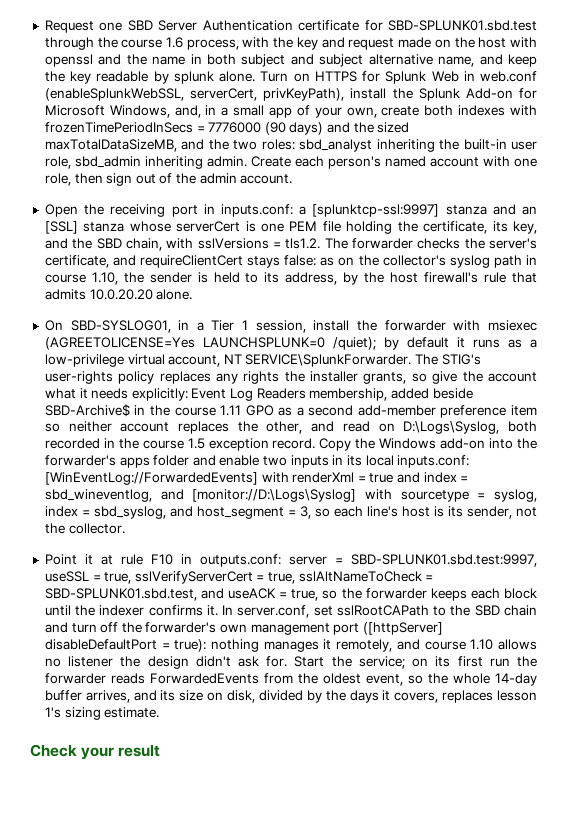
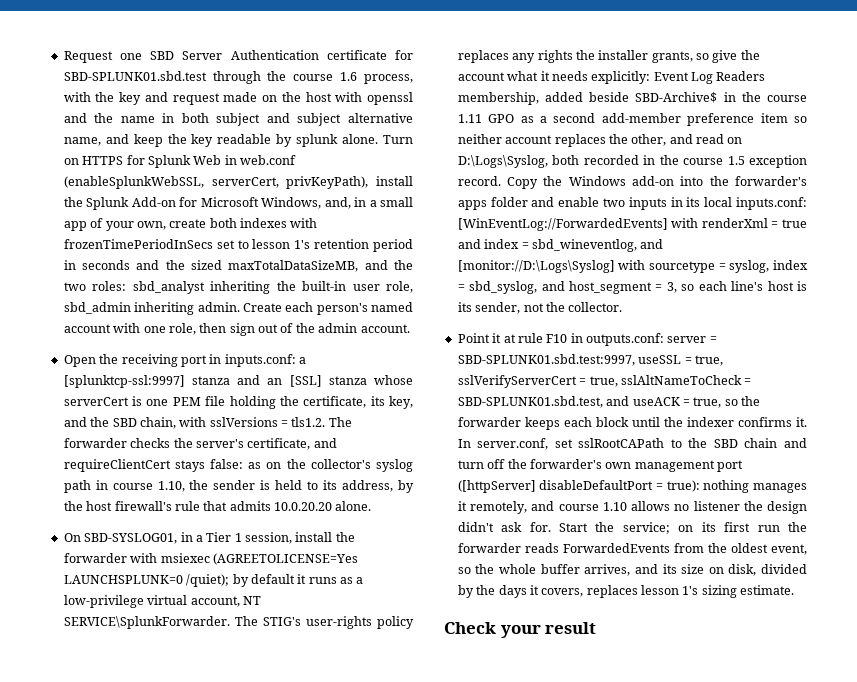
[196,122,324,135] = 7776000 (90 days) -> [216,239,413,252] [63,260,131,270] set to lesson 1's retention period in seconds
[494,673,537,686] 14-day -> (536, 569) none

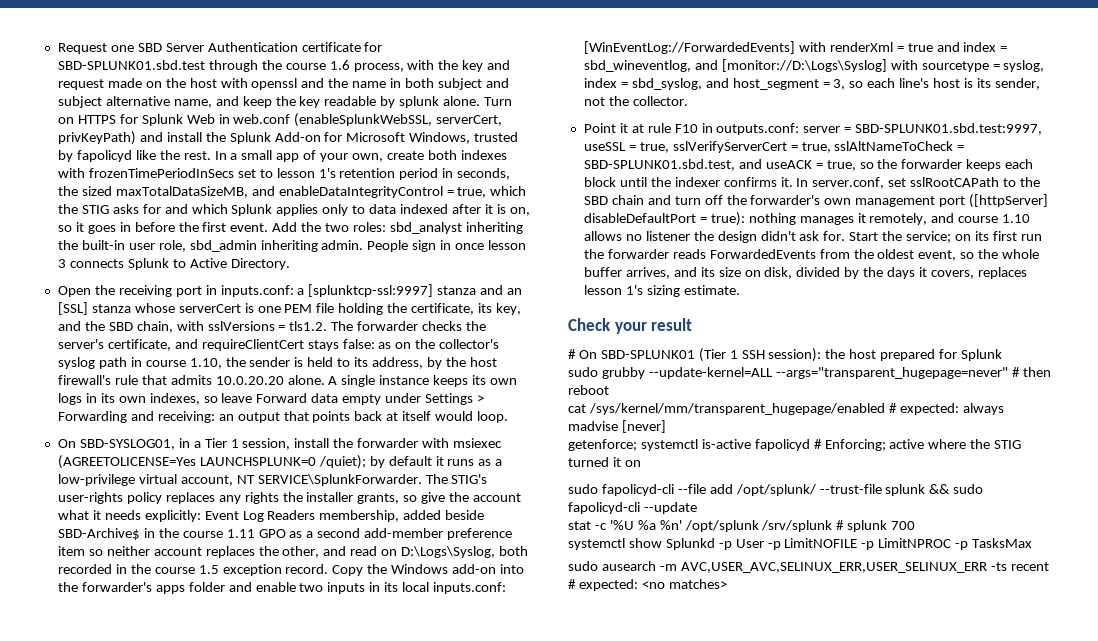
[286,176,369,189] privKeyPath), -> [57,131,163,145] privKeyPath) and
[324,197,367,209] and, in -> [474,132,519,142] [57,150,227,162] trusted by fapolicyd like the rest. In
[82,260,160,270] seconds and -> [457,168,511,180] seconds,
(388, 265) none -> [278,186,527,198] [57,204,530,216] [57,222,298,234] enableDataIntegrityControl = true, which the STIG asks for and which Splunk applies only to data indexed after it is on, so it goes in before the first event. Add
[242,302,413,315] [63,323,410,336] Create each person's named account with one role, then sign out of the admin account. -> [367,240,527,252] [57,258,290,270] People sign in once lesson 3 connects Splunk to Active Directory.
(372, 506) none -> [328,375,518,387] [57,393,484,405] [57,411,509,423] A single instance keeps its own logs in its own indexes, so leave Forward data empty under Settings > Forwarding and receiving: an output that points back at itself would loop.
(597, 628) none -> [568,348,1003,362] [568,367,1051,379] [568,385,609,395] [568,403,1004,415] [568,420,666,433] [568,439,1022,451] [568,457,641,467] [568,484,984,496] [568,502,697,514] [568,520,916,532] [568,538,1033,550] [568,561,1049,573] [568,579,727,591] // # On SBD-SPLUNK01 (Tier 1 SSH session): the host prepared for Splunk // sudo grubby --update-kernel=ALL --args="transparent_hugepage=never" # then reboot // cat /sys/kernel/mm/transparent_hugepage/enabled # expected: always madvise [never] // getenforce; systemctl is-active fapolicyd # Enforcing; active where the STIG turned it on // sudo fapolicyd-cli --file add /opt/splunk/ --trust-file splunk && sudo fapolicyd-cli --update // stat -c '%U %a %n' /opt/splunk /srv/splunk # splunk 700 // systemctl show Splunkd -p User -p LimitNOFILE -p LimitNPROC -p TasksMax // sudo ausearch -m AVC,USER_AVC,SELINUX_ERR,USER_SELINUX_ERR -ts recent # expected: <no matches>

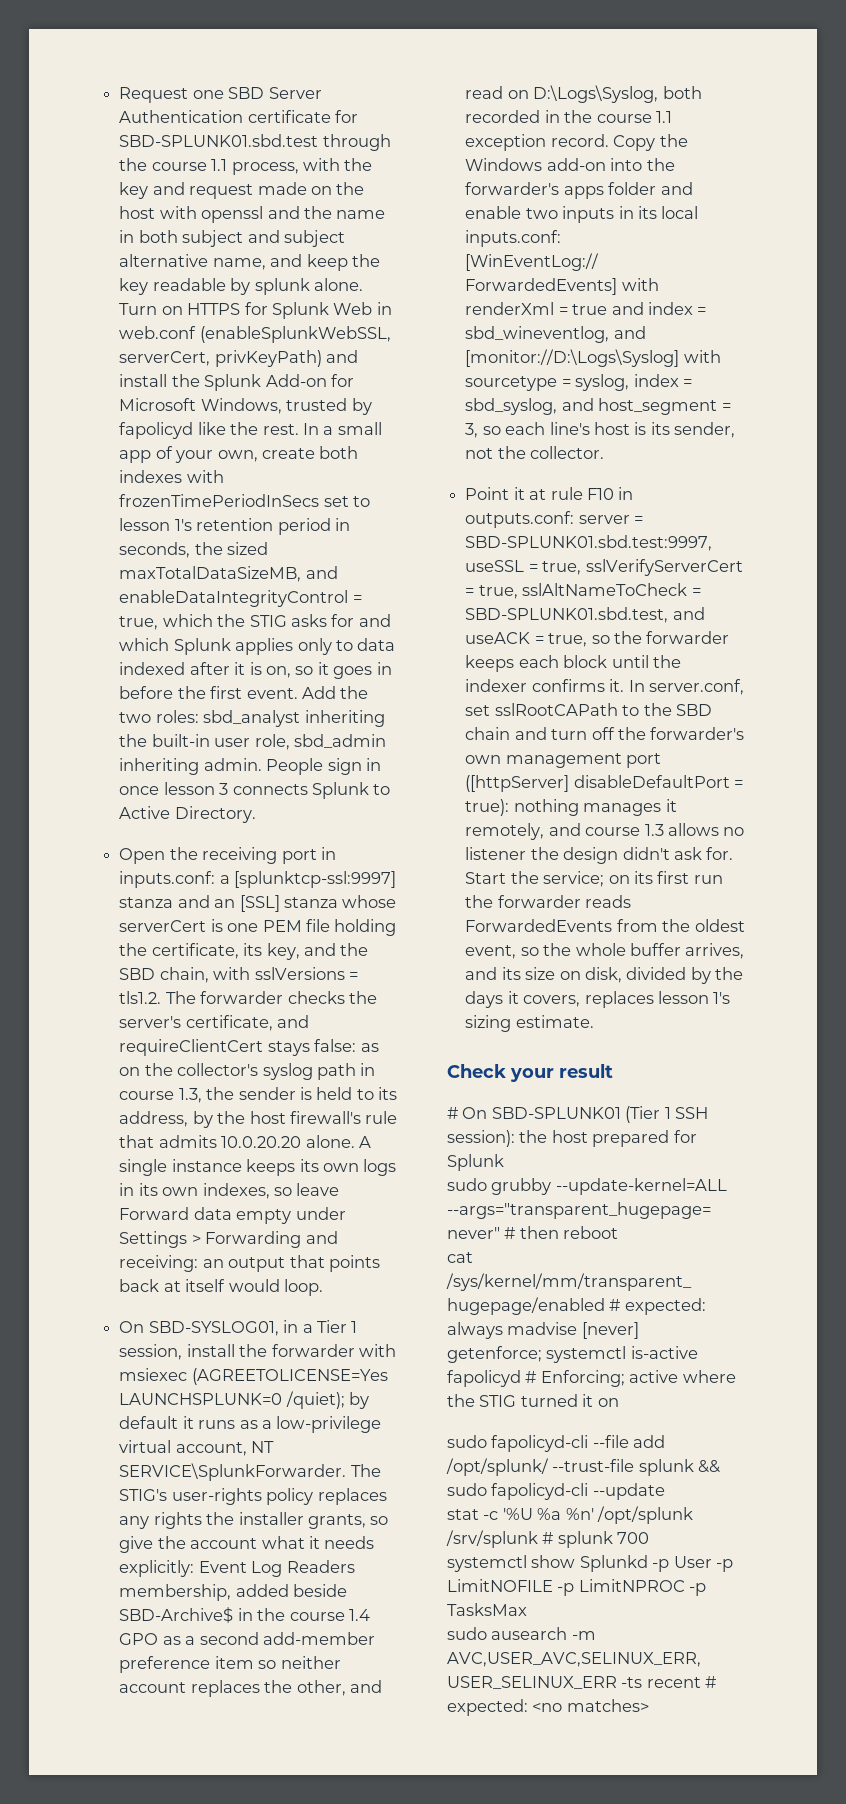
[329,60,350,70] 1.6 -> [211,159,228,171] 1.1
[189,358,222,369] 1.10, -> [178,1088,202,1103] 1.3,
[226,529,255,538] 1.11 -> [348,1609,370,1621] 1.4
[198,565,219,574] 1.5 -> [655,111,672,123] 1.1
[1002,214,1031,223] 1.10 -> [644,824,664,836] 1.3

